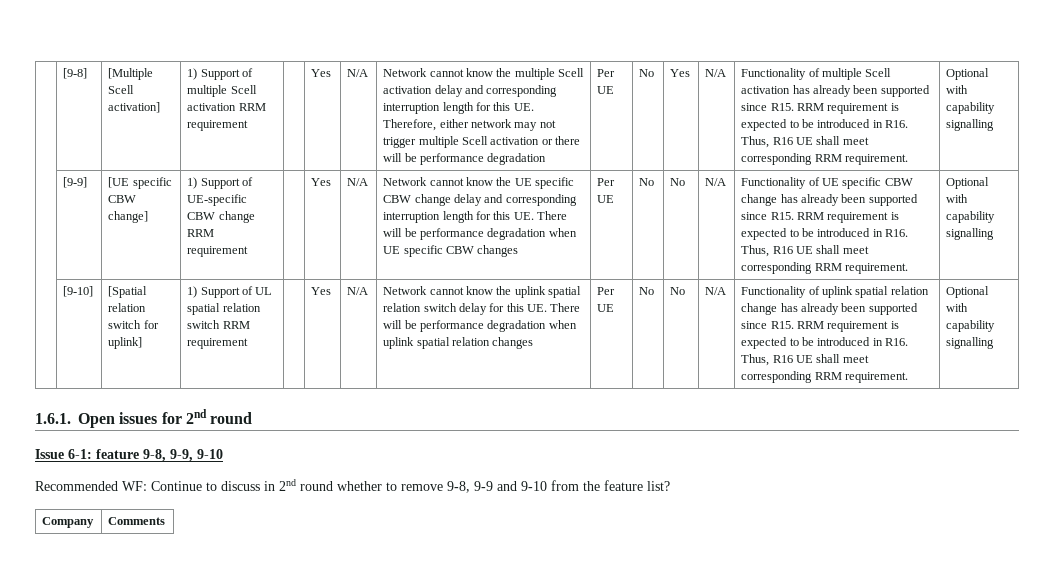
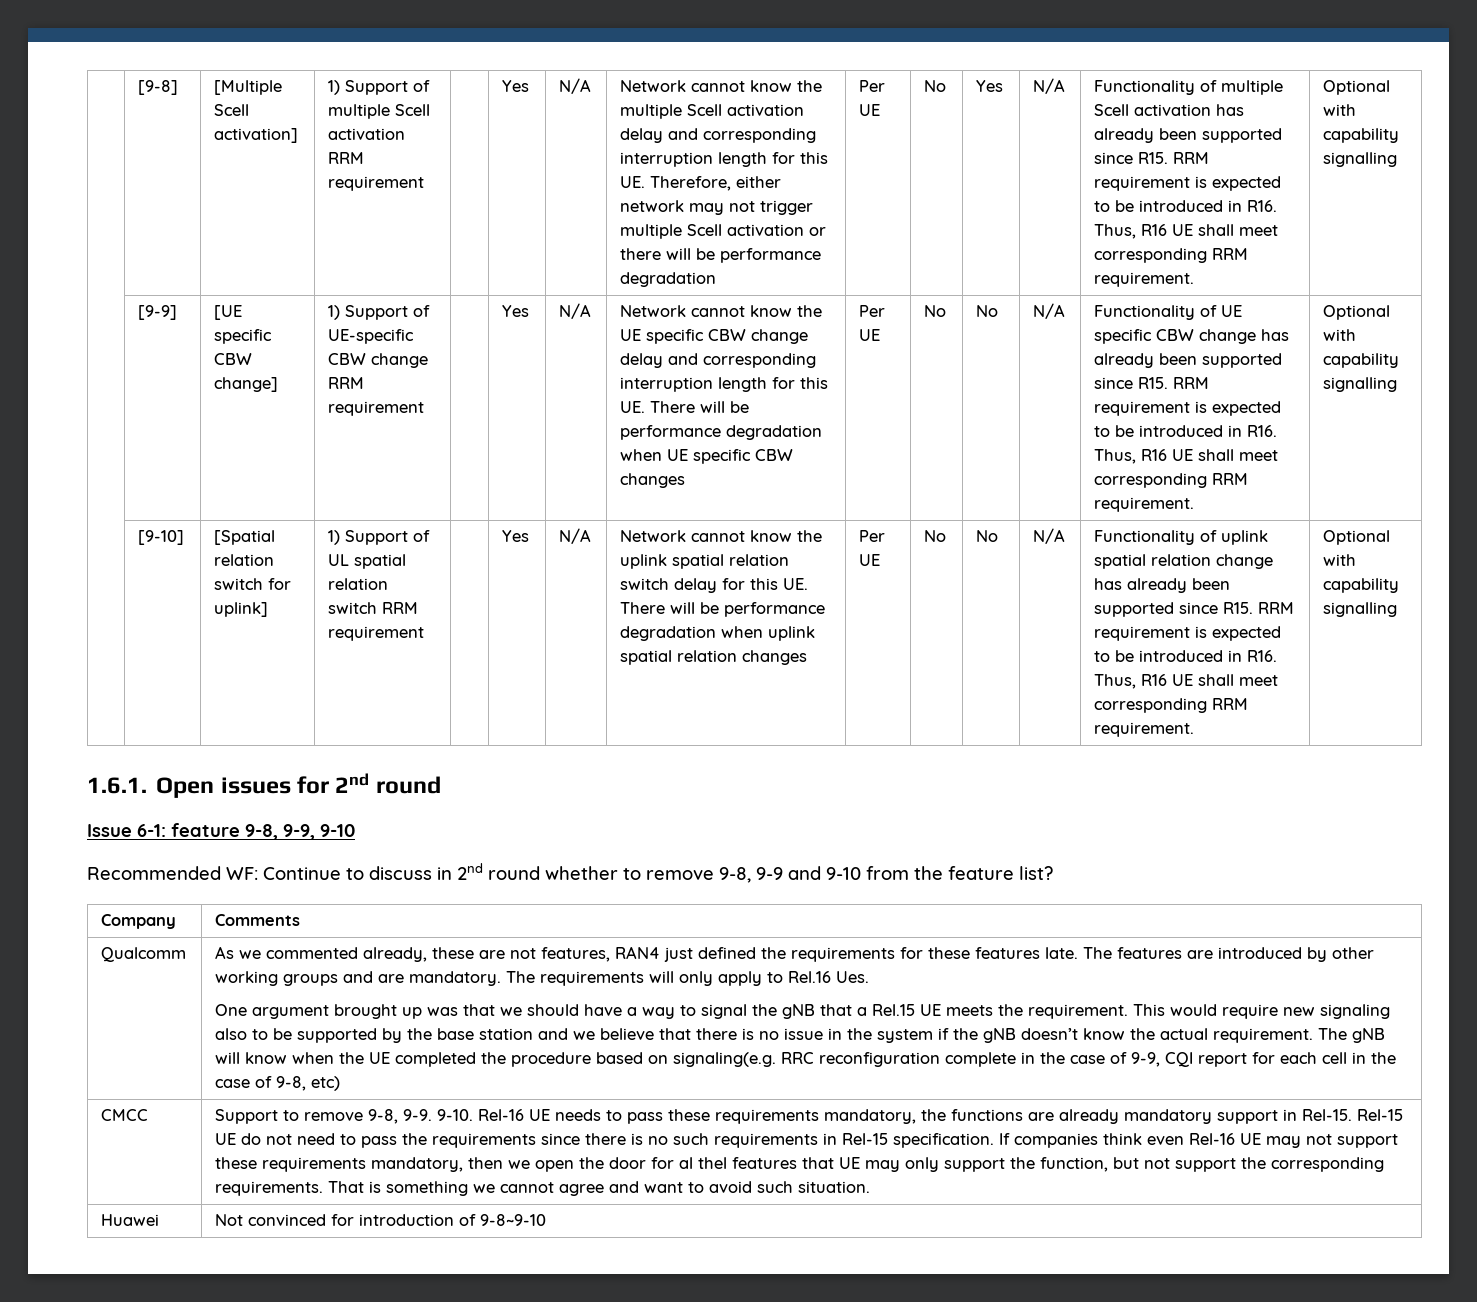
(166, 521) none -> [101,947,187,962] [215,946,1375,962] [215,971,870,986] [215,1004,1391,1019] [215,1028,1386,1043] [215,1052,1397,1067] [215,1076,341,1091] [101,1109,149,1121] [215,1109,1404,1124] [215,1133,1399,1148] [215,1157,1385,1172] [215,1181,871,1196] [101,1214,160,1226] [215,1214,547,1226] // Qualcomm | As we commented already, these are not features, RAN4 just defined the requirements for these features late. The features are introduced by other working groups and are mandatory. The requirements will only apply to Rel.16 Ues. // One argument brought up was that we should have a way to signal the gNB that a Rel.15 UE meets the requirement. This would require new signaling also to be supported by the base station and we believe that there is no issue in the system if the gNB doesn’t know the actual requirement. The gNB will know when the UE completed the procedure based on signaling(e.g. RRC reconfiguration complete in the case of 9-9, CQI report for each cell in the case of 9-8, etc) // CMCC | Support to remove 9-8, 9-9. 9-10. Rel-16 UE needs to pass these requirements mandatory, the functions are already mandatory support in Rel-15. Rel-15 UE do not need to pass the requirements since there is no such requirements in Rel-15 specification. If companies think even Rel-16 UE may not support these requirements mandatory, then we open the door for al thel features that UE may only support the function, but not support the corresponding requirements. That is something we cannot agree and want to avoid such situation. // Huawei | Not convinced for introduction of 9-8~9-10

